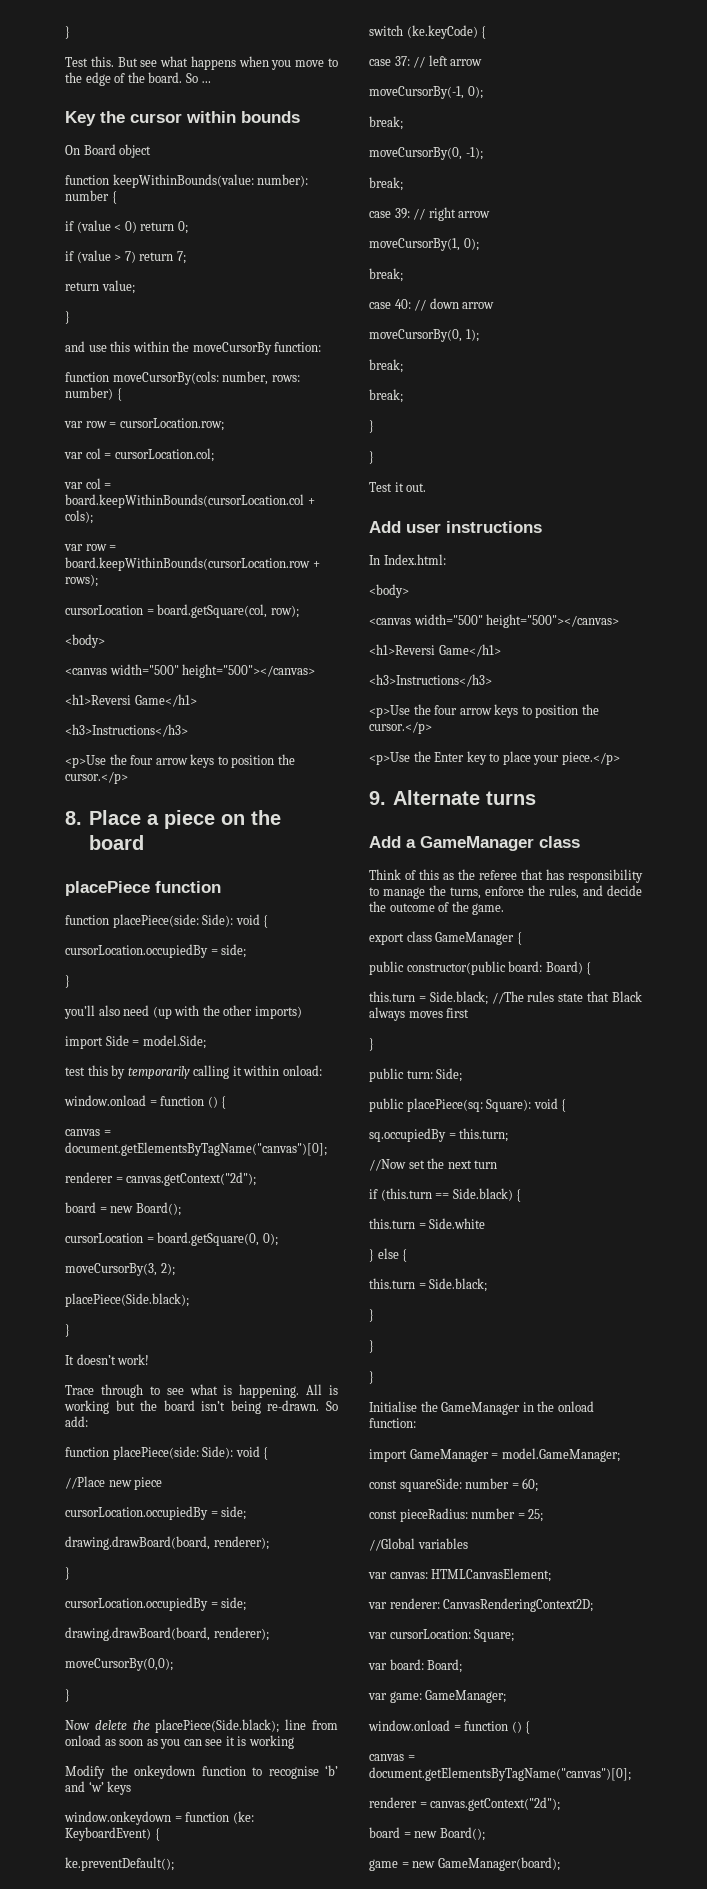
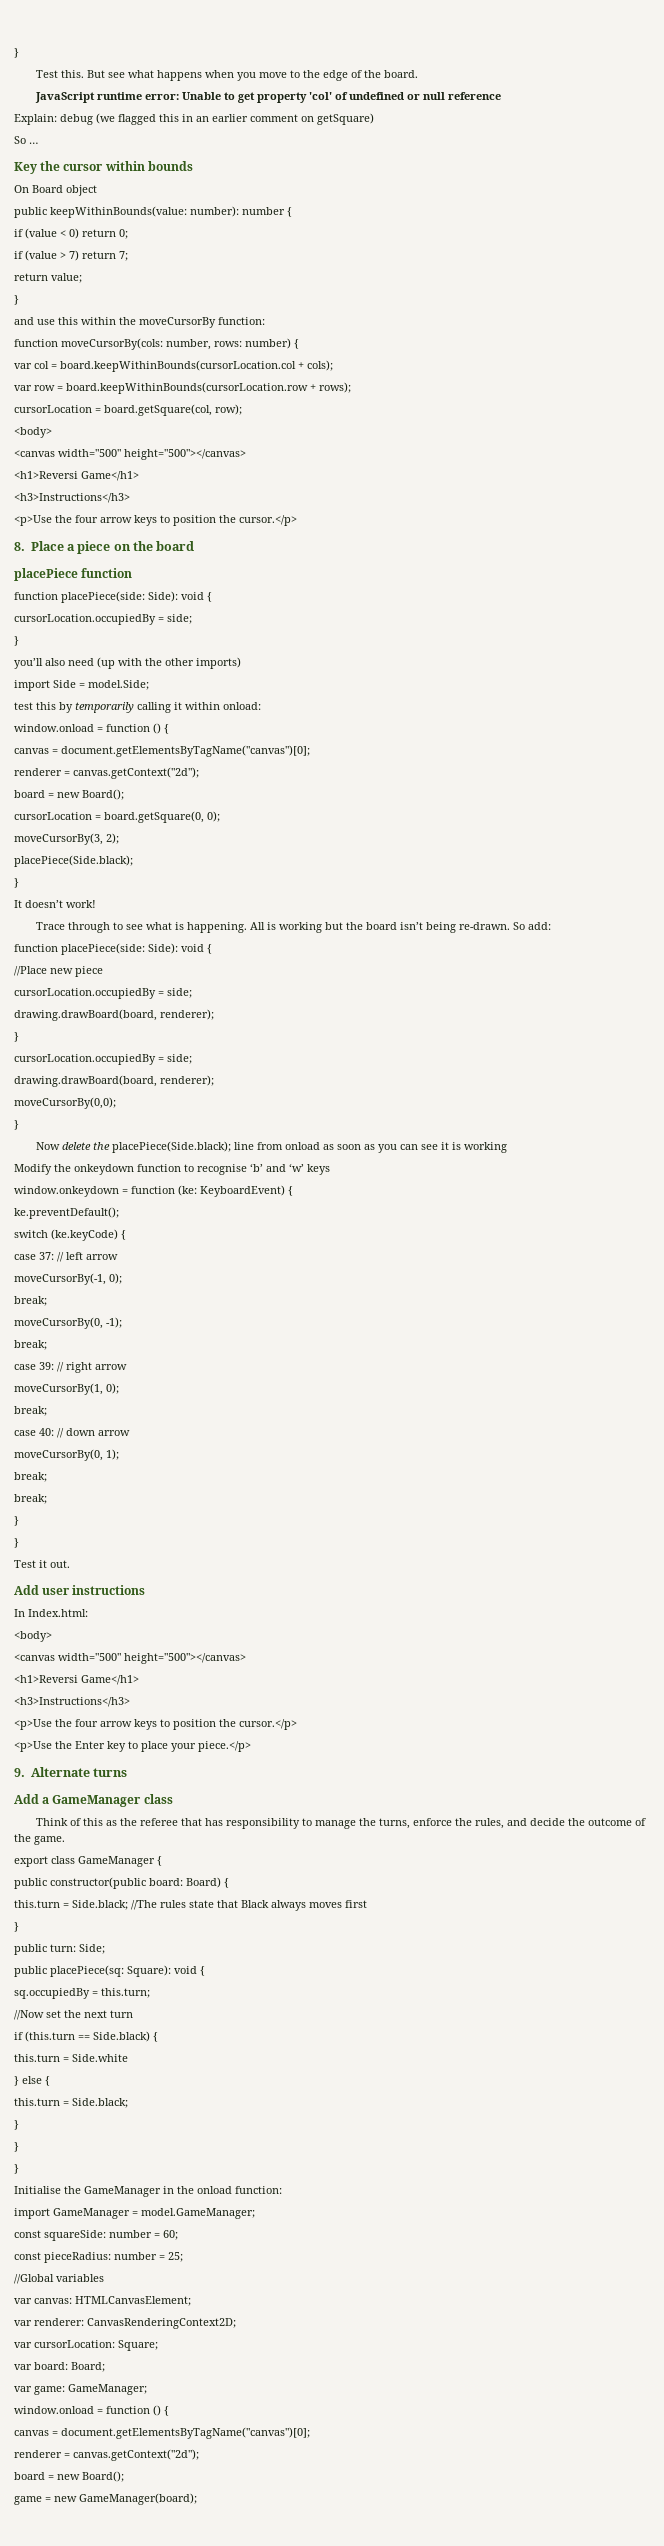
(183, 77) none -> [35,92,502,103] [14,113,374,125] // JavaScript runtime error: Unable to get property 'col' of undefined or null reference // Explain: debug (we flagged this in an earlier comment on getSquare) //
[65,175,109,185] function -> [14,207,47,218] public
[64,418,224,431] [64,448,214,462] // var row = cursorLocation.row; // var col = cursorLocation.col; -> (299, 344) none

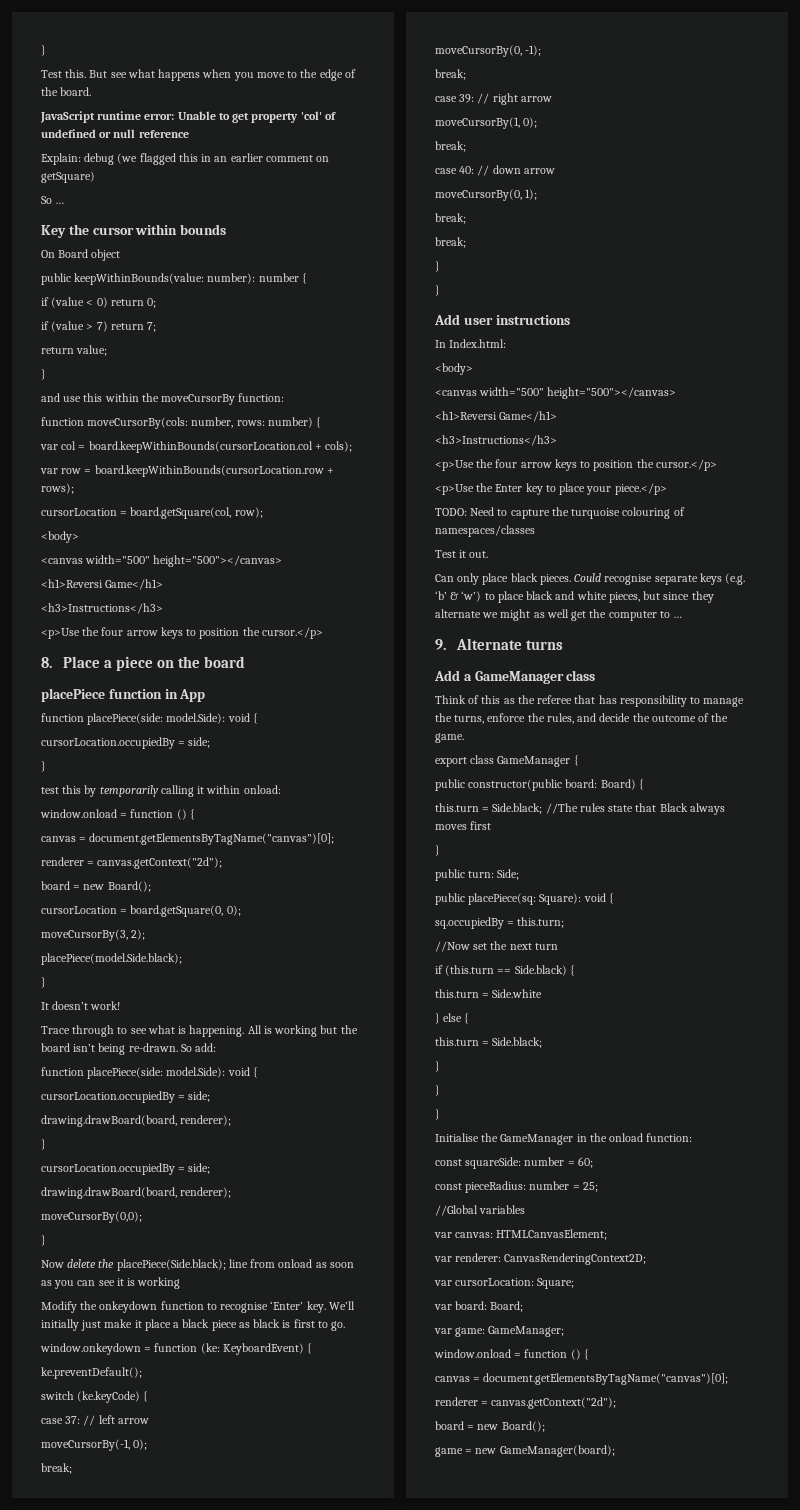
[14,591,178,603] // function placePiece(side: Side): -> [164,689,206,702] [41,713,226,725] in App // function placePiece(side: model.Side):
[14,657,241,669] [14,680,149,691] // you’ll also need (up with the other imports) // import Side = model.Side; -> (46, 766) none
[14,855,133,867] placePiece(Side.black); -> [41,953,182,965] placePiece(model.Side.black);
[148,943,212,954] [14,966,103,977] Side): void { // //Place new piece -> [166,1067,258,1078] model.Side): void {
[250,1163,330,1175] ‘b’ and ‘w’ keys -> [270,1301,355,1313] [41,1319,346,1331] ‘Enter’ key. We’ll initially just make it place a black piece as black is first to go.
[14,1560,70,1568] // Test it out. -> (440, 290) none
(251, 1746) none -> [435,507,685,519] [435,525,535,537] [435,550,489,558] [435,573,746,585] [435,591,714,603] [435,609,683,621] // TODO: Need to capture the turquoise colouring of namespaces/classes // Test it out. // Can only place black pieces. Could recognise separate keys (e.g. ‘b’ & ‘w’) to place black and white pieces, but since they alternate we might as well get the computer to …
[14,2208,255,2219] // import GameManager = model.GameManager; -> (693, 1137) none

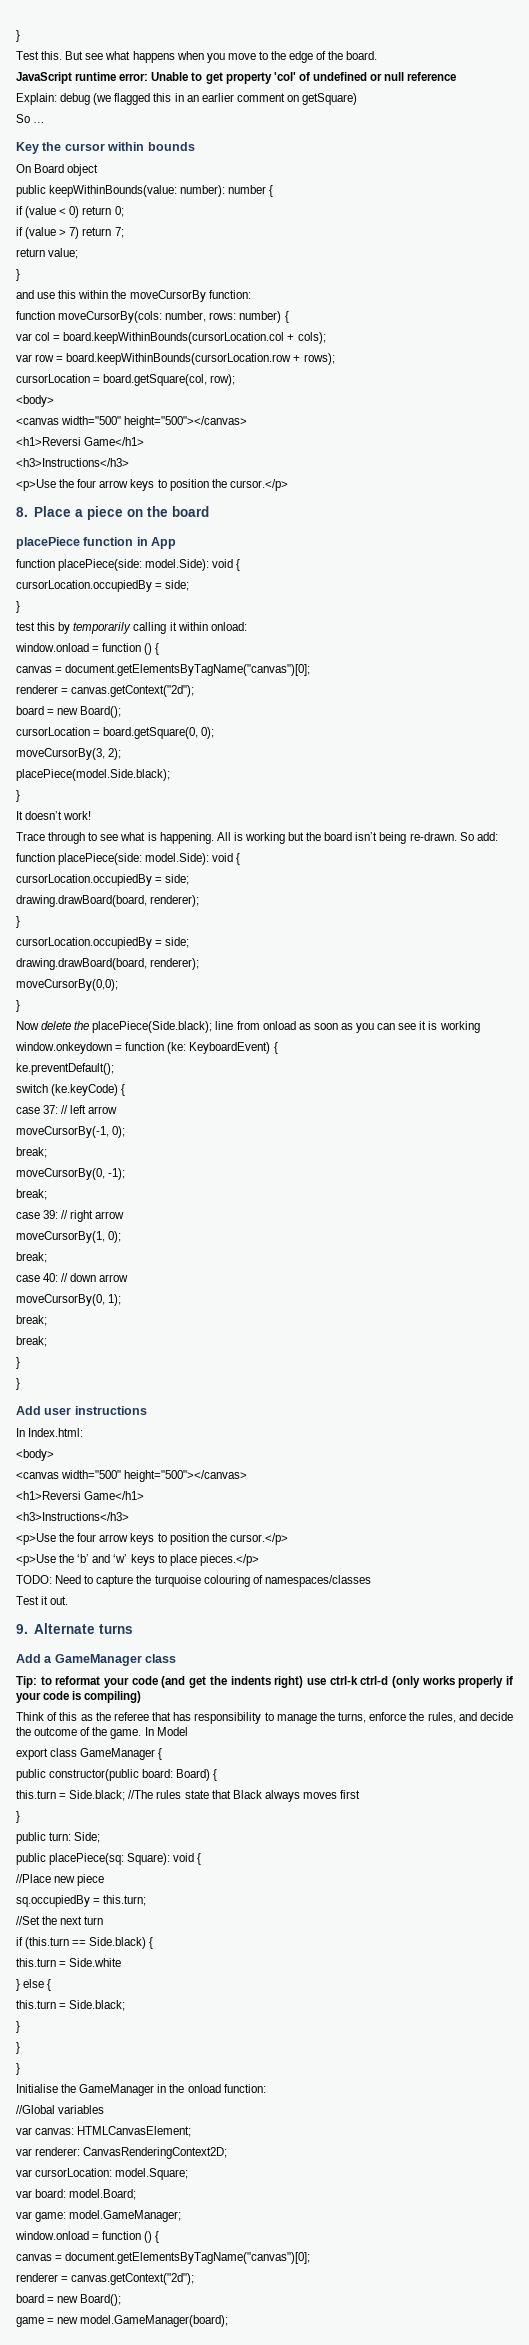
[41,1301,355,1313] [41,1319,346,1331] // Modify the onkeydown function to recognise ‘Enter’ key. We’ll initially just make it place a black piece as black is first to go. -> (480, 1027) none
[495,483,667,495] Enter key to place your piece.</p> -> [77,1554,259,1566] ‘b’ and ‘w’ keys to place pieces.</p>
[435,573,746,585] [435,591,714,603] [435,609,683,621] // Can only place black pieces. Could recognise separate keys (e.g. ‘b’ & ‘w’) to place black and white pieces, but since they alternate we might as well get the computer to … -> (69, 1600) none
(596, 675) none -> [16,1676,513,1688] [16,1691,142,1703] // Tip: to reformat your code (and get the indents right) use ctrl-k ctrl-d (only works properly if your code is compiling)
(464, 738) none -> [144,1727,188,1736] In Model
(614, 898) none -> [16,1874,105,1886] // //Place new piece
[435,941,488,952] //Now set -> [16,1916,40,1925] //Set
[435,1157,593,1169] [435,1181,598,1193] // const squareSide: number = 60; // const pieceRadius: number = 25; -> (266, 2088) none
[537,1278,575,1289] Square; -> [115,2168,189,2180] model.Square;
[490,1301,524,1312] Board; -> [69,2189,137,2200] model.Board;
[488,1326,565,1337] GameManager; -> [69,2210,182,2222] model.GameManager;
[499,1445,615,1457] GameManager(board); -> [80,2315,229,2327] model.GameManager(board);

